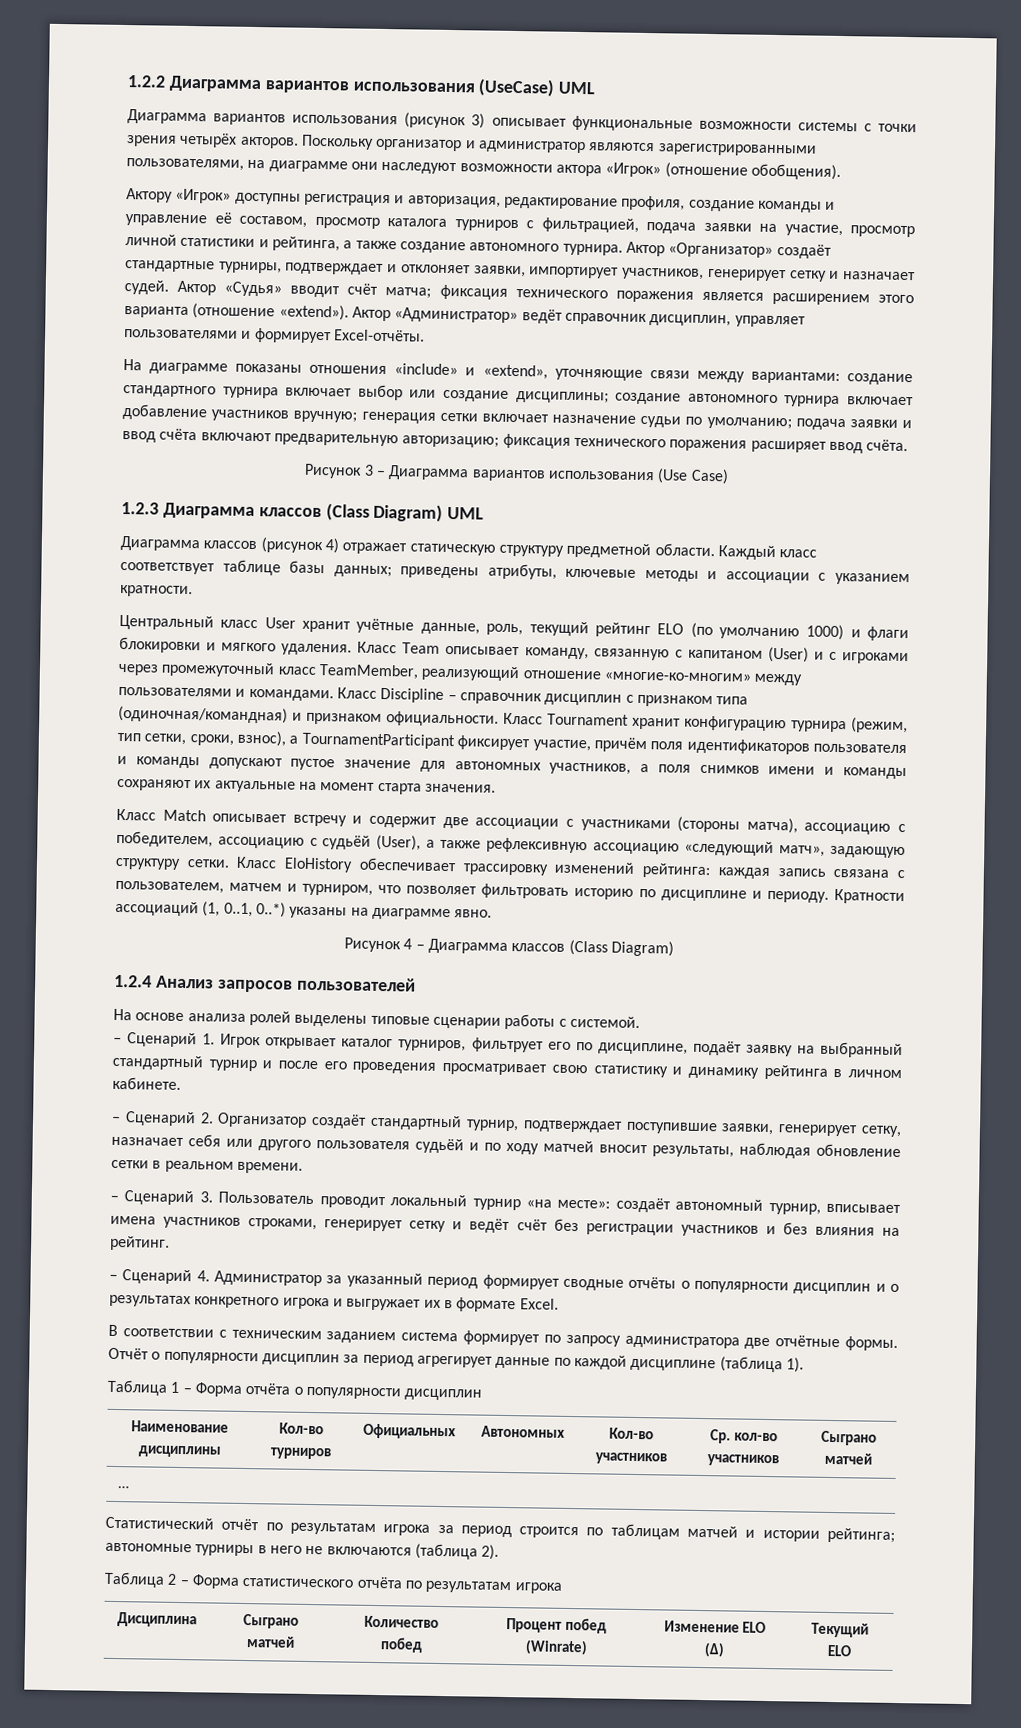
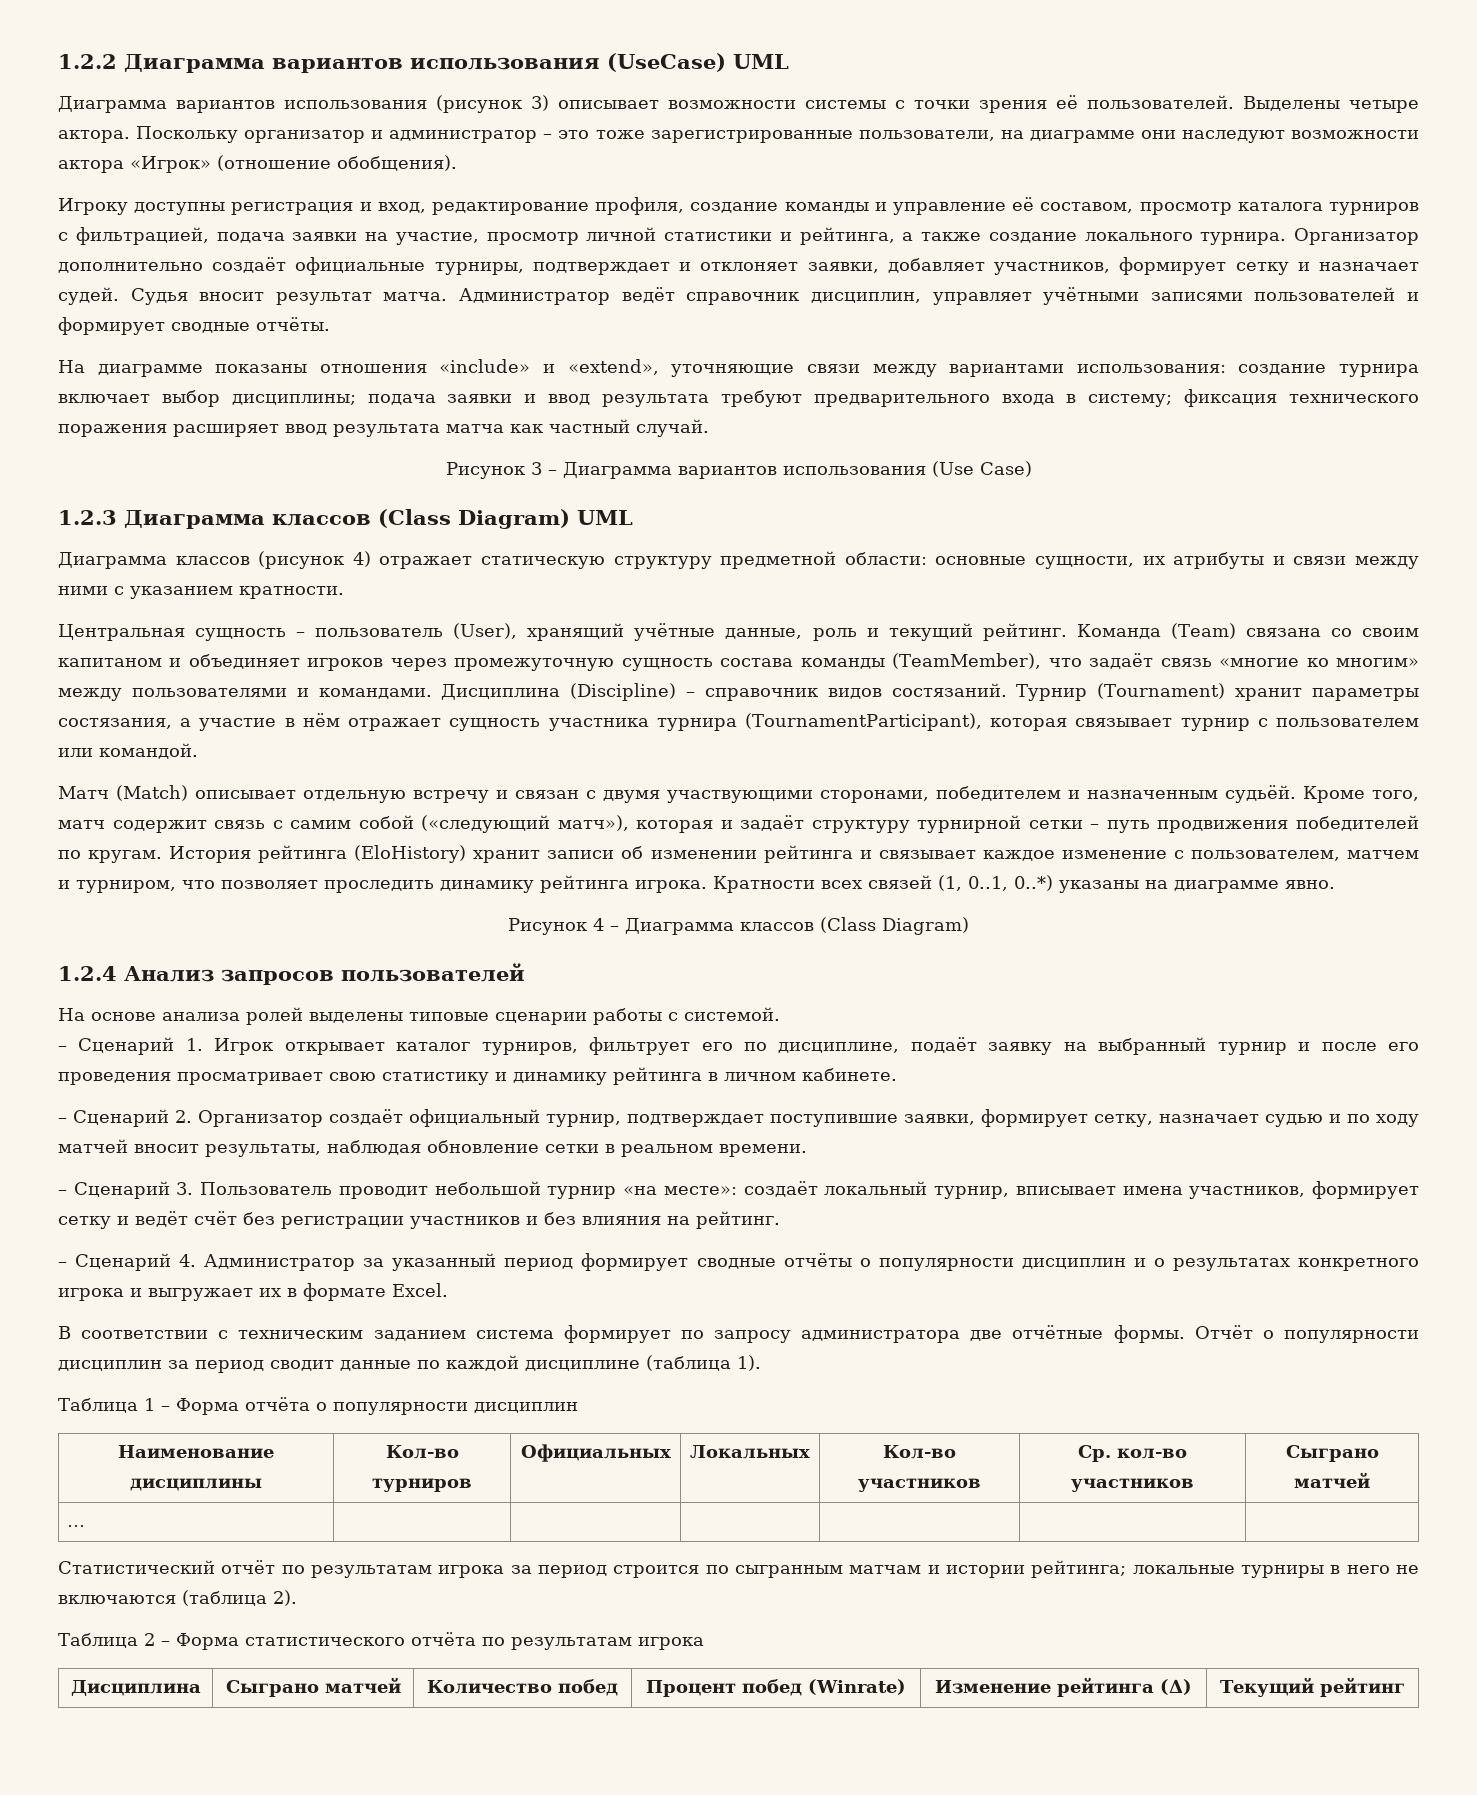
[571,115,693,132] функциональные -> (659, 104) none
[179,132,817,157] [126,158,244,171] четырёх акторов. Поскольку организатор и администратор являются зарегистрированными пользователями, -> [1056,95,1419,113] [58,126,995,143] её пользователей. Выделены четыре актора. Поскольку организатор и администратор – это тоже зарегистрированные пользователи,
[126,188,232,204] Актору «Игрок» -> [58,198,128,215] Игроку
[407,195,501,208] авторизация, -> [377,202,426,213] вход,
[469,241,832,259] [125,260,215,273] автономного турнира. Актор «Организатор» создаёт стандартные -> [1084,228,1419,245] [58,257,426,275] локального турнира. Организатор дополнительно создаёт официальные
[529,266,787,282] импортирует участников, генерирует -> [887,257,1227,275] добавляет участников, формирует
[177,280,915,306] [124,303,806,328] [124,328,425,344] Актор «Судья» вводит счёт матча; фиксация технического поражения является расширением этого варианта (отношение «extend»). Актор «Администратор» ведёт справочник дисциплин, управляет пользователями и формирует Excel-отчёты. -> [130,287,1419,305] [58,317,330,335] Судья вносит результат матча. Администратор ведёт справочник дисциплин, управляет учётными записями пользователей и формирует сводные отчёты.
[750,371,914,386] [123,384,915,408] [122,403,912,431] [122,428,500,448] вариантами: создание стандартного турнира включает выбор или создание дисциплины; создание автономного турнира включает добавление участников вручную; генерация сетки включает назначение судьи по умолчанию; подача заявки и ввод счёта включают предварительную авторизацию; -> [949,364,1419,377] [58,390,1173,407] вариантами использования: создание турнира включает выбор дисциплины; подача заявки и ввод результата требуют предварительного входа в систему;
[866,439,909,452] счёта. -> [333,419,709,437] результата матча как частный случай.
[654,543,818,561] [120,559,910,586] [120,584,193,598] [119,614,910,642] [119,636,909,665] [118,661,803,686] [118,686,749,708] [118,705,908,734] [117,730,908,755] [117,755,907,780] [117,778,496,795] [116,808,907,835] [116,830,907,859] [115,856,890,879] области. Каждый класс соответствует таблице базы данных; приведены атрибуты, ключевые методы и ассоциации с указанием кратности. // Центральный класс User хранит учётные данные, роль, текущий рейтинг ELO (по умолчанию 1000) и флаги блокировки и мягкого удаления. Класс Team описывает команду, связанную с капитаном (User) и с игроками через промежуточный класс TeamMember, реализующий отношение «многие-ко-многим» между пользователями и командами. Класс Discipline – справочник дисциплин с признаком типа (одиночная/командная) и признаком официальности. Класс Tournament хранит конфигурацию турнира (режим, тип сетки, сроки, взнос), а TournamentParticipant фиксирует участие, причём поля идентификаторов пользователя и команды допускают пустое значение для автономных участников, а поля снимков имени и команды сохраняют их актуальные на момент старта значения. // Класс Match описывает встречу и содержит две ассоциации с участниками (стороны матча), ассоциацию с победителем, ассоциацию с судьёй (User), а также рефлексивную ассоциацию «следующий матч», задающую структуру сетки. Класс EloHistory обеспечивает трассировку изменений рейтинга: каждая запись связана -> [844,552,1419,569] [58,586,344,599] [58,623,1419,641] [58,653,1420,671] [58,683,1419,701] [58,713,1420,731] [58,743,198,759] [58,785,1419,803] [58,815,1419,833] [58,845,1167,863] области: основные сущности, их атрибуты и связи между ними с указанием кратности. // Центральная сущность – пользователь (User), хранящий учётные данные, роль и текущий рейтинг. Команда (Team) связана со своим капитаном и объединяет игроков через промежуточную сущность состава команды (TeamMember), что задаёт связь «многие ко многим» между пользователями и командами. Дисциплина (Discipline) – справочник видов состязаний. Турнир (Tournament) хранит параметры состязания, а участие в нём отражает сущность участника турнира (TournamentParticipant), которая связывает турнир с пользователем или командой. // Матч (Match) описывает отдельную встречу и связан с двумя участвующими сторонами, победителем и назначенным судьёй. Кроме того, матч содержит связь с самим собой («следующий матч»), которая и задаёт структуру турнирной сетки – путь продвижения победителей по кругам. История рейтинга (EloHistory) хранит записи об изменении рейтинга и связывает каждое изменение
[481,883,905,905] [115,900,199,917] фильтровать историю по дисциплине и периоду. Кратности ассоциаций -> [324,875,932,893] проследить динамику рейтинга игрока. Кратности всех связей
[112,1054,204,1071] стандартный -> (1207, 1046) none
[370,1114,463,1131] стандартный -> [409,1109,540,1127] официальный
[778,1124,859,1137] генерирует -> [981,1109,1088,1127] формирует
[188,1134,464,1154] себя или другого пользователя судьёй -> [1265,1114,1323,1127] судью
[390,1194,468,1207] локальный -> [434,1181,541,1195] небольшой
[675,1198,764,1211] автономный -> [824,1181,928,1195] локальный
[163,1216,404,1232] участников строками, генерирует -> [1189,1181,1420,1199] участников, формирует
[416,1355,493,1368] агрегирует -> [270,1360,334,1371] сводит
[480,1425,565,1438] Автономных -> [690,1445,810,1459] Локальных
[610,1523,739,1540] таблицам матчей -> [735,1565,922,1578] сыгранным матчам
[105,1542,192,1553] автономные -> [1132,1565,1235,1574] локальные
[742,1621,767,1634] ELO -> [1057,1677,1154,1697] рейтинга
[827,1644,852,1657] ELO -> [1320,1677,1405,1697] рейтинг

